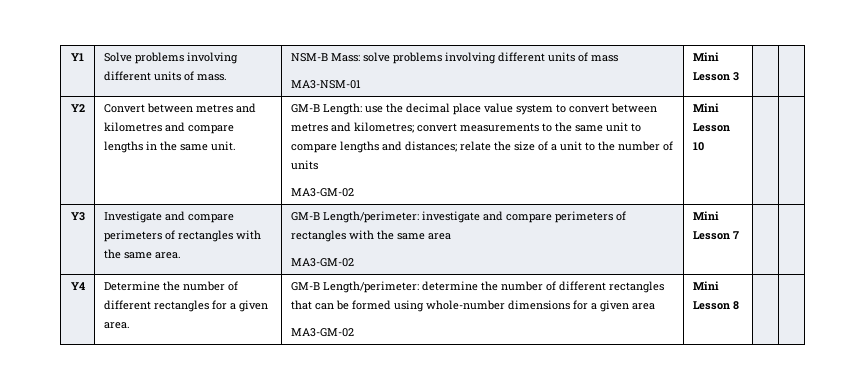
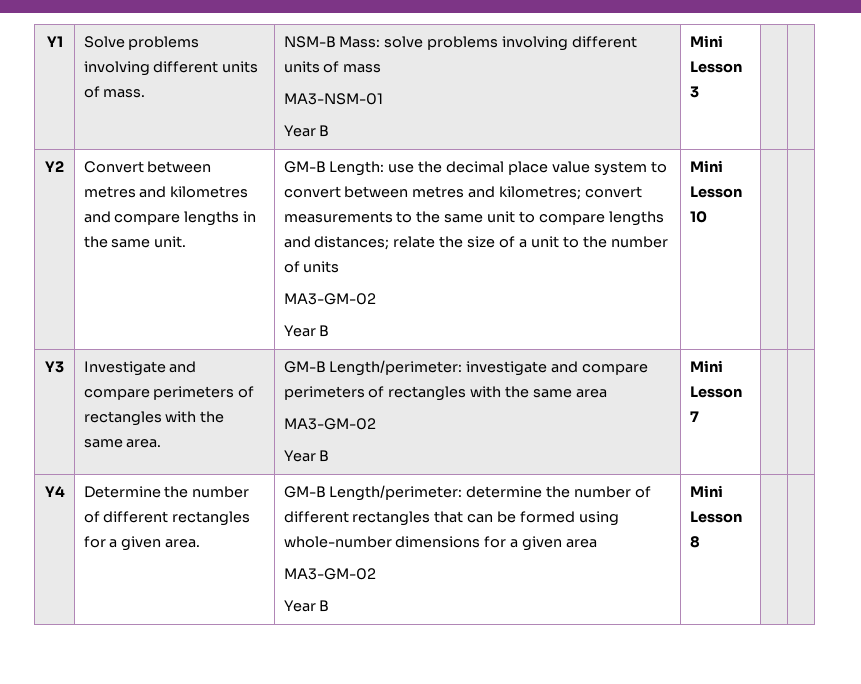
(361, 84) none -> [283,125,330,137] // Year B
(354, 192) none -> [283,325,330,337] // Year B
(354, 262) none -> [283,450,330,462] // Year B
(354, 332) none -> [283,600,330,612] // Year B

